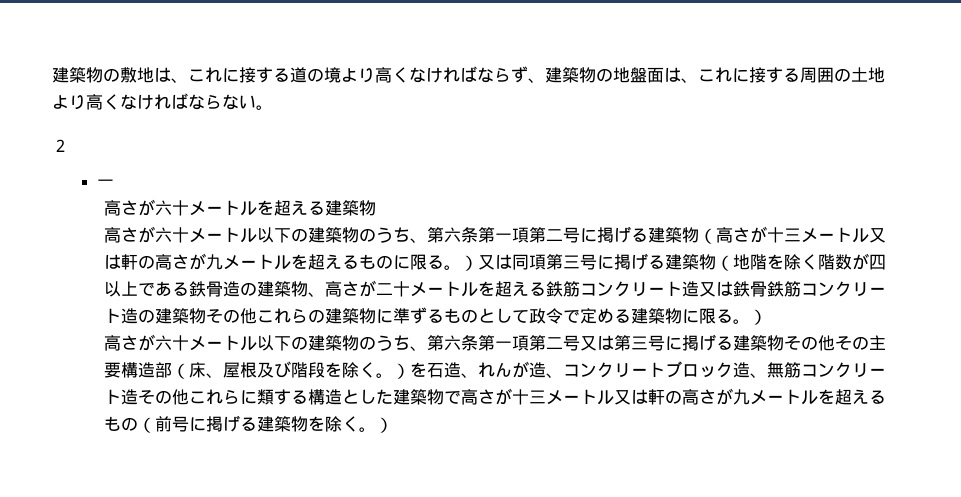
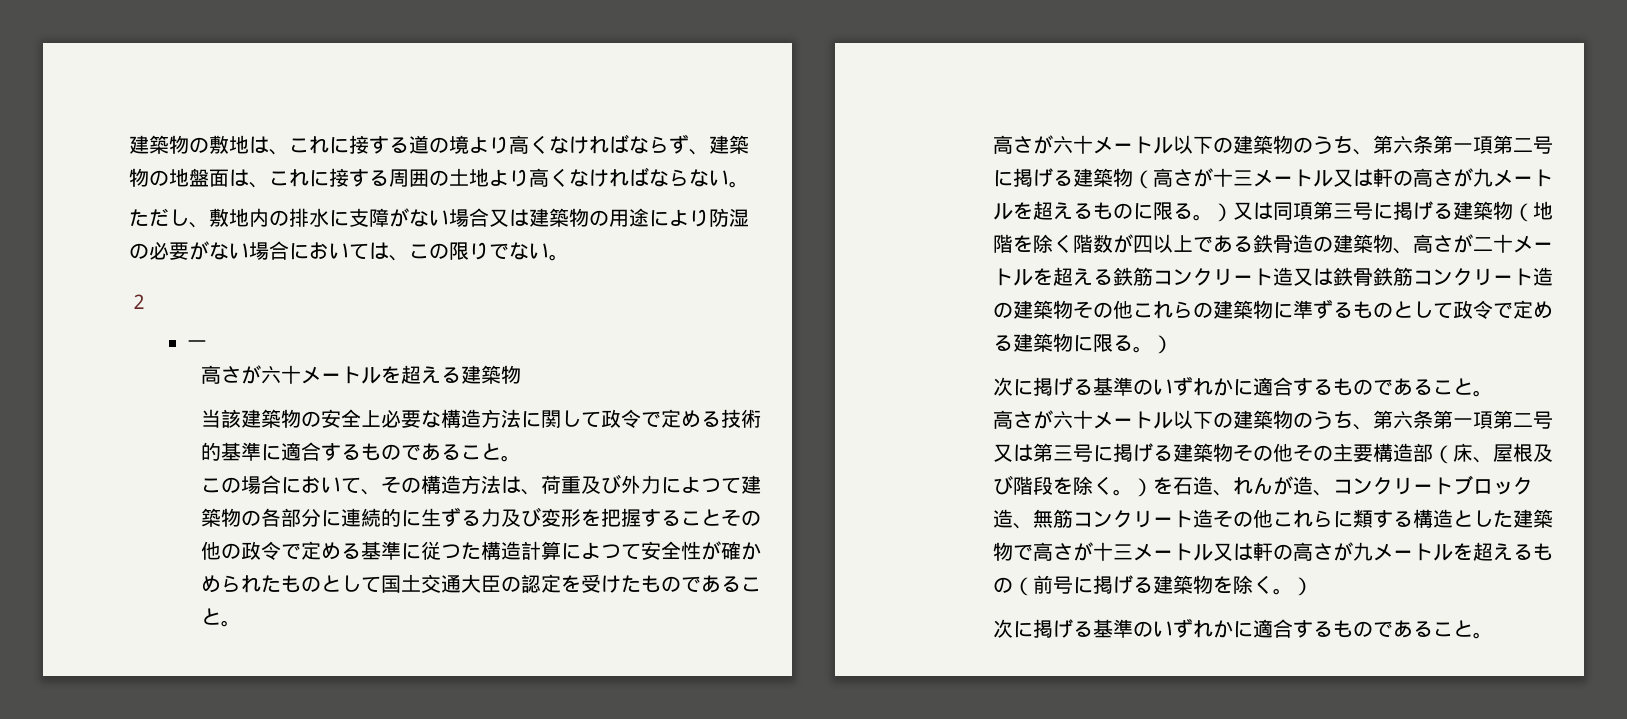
(273, 107) none -> [129,208,749,228] [129,241,569,261] // ただし、敷地内の排水に支障がない場合又は建築物の用途により防湿の必要がない場合においては、この限りでない。
(377, 208) none -> [200,409,761,428] [200,442,521,462] [200,474,761,495] [200,507,761,527] [200,541,761,560] [200,574,761,593] [200,608,241,627] // 当該建築物の安全上必要な構造方法に関して政令で定める技術的基準に適合するものであること。 // この場合において、その構造方法は、荷重及び外力によつて建築物の各部分に連続的に生ずる力及び変形を把握することその他の政令で定める基準に従つた構造計算によつて安全性が確かめられたものとして国土交通大臣の認定を受けたものであること。
(768, 317) none -> [992,376,1493,397] // 次に掲げる基準のいずれかに適合するものであること。
(394, 425) none -> [992,618,1493,639] // 次に掲げる基準のいずれかに適合するものであること。

